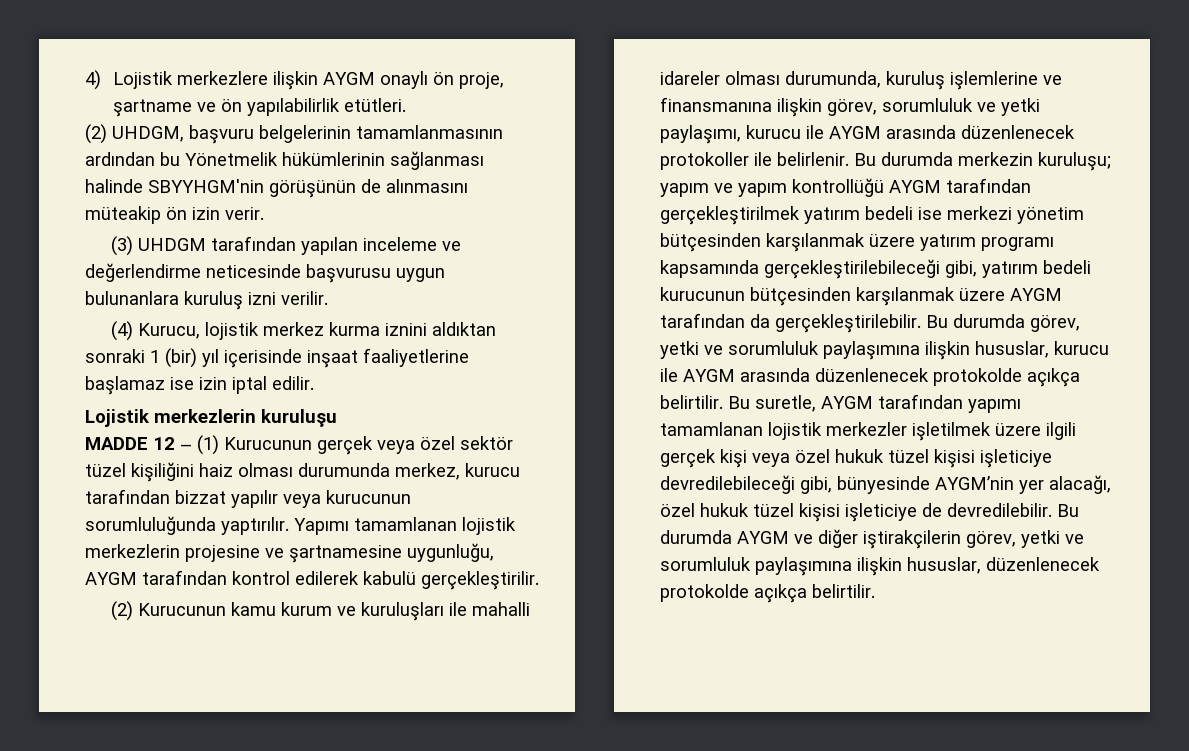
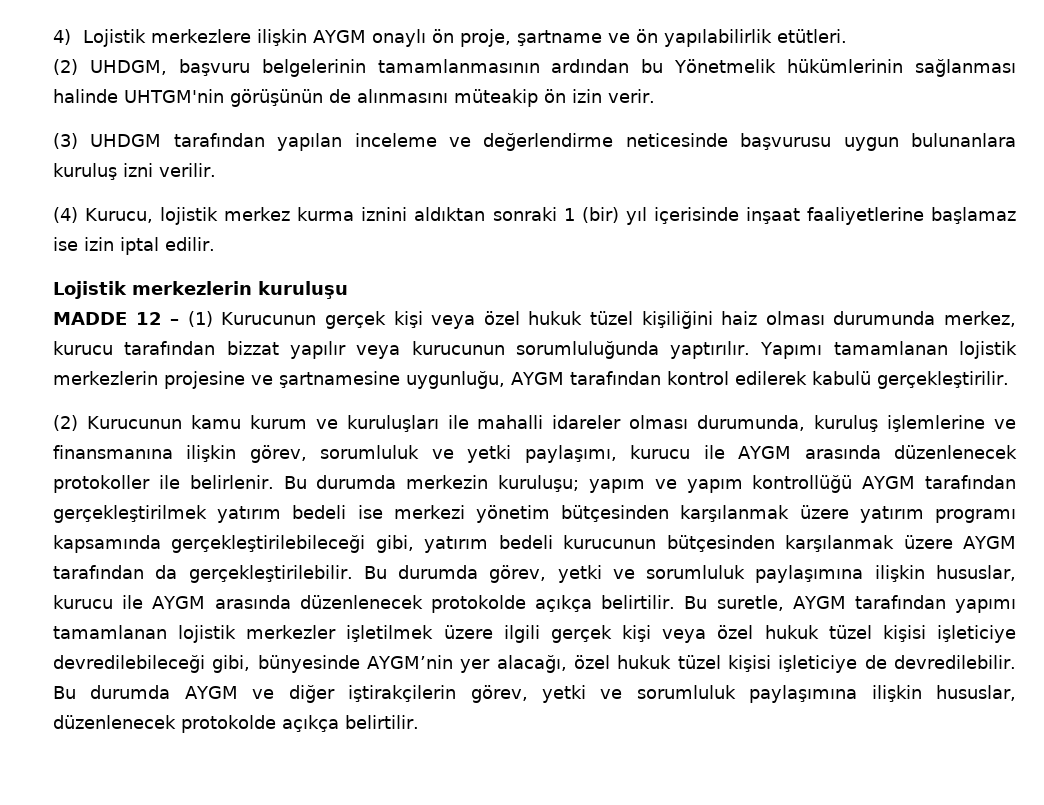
[148,179,264,193] SBYYHGM'nin -> [124,89,224,103] UHTGM'nin
[377,436,513,454] veya özel sektör -> [393,311,583,329] kişi veya özel hukuk

